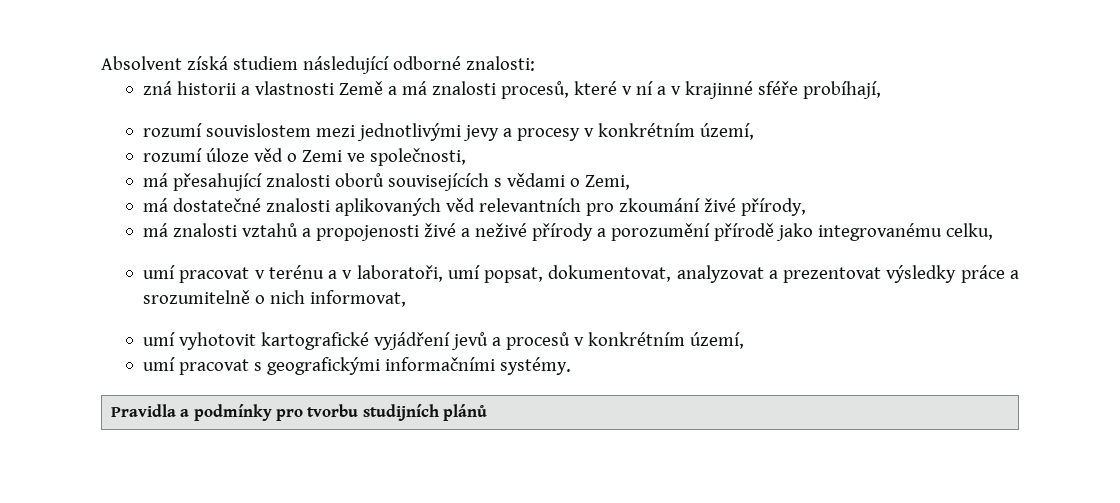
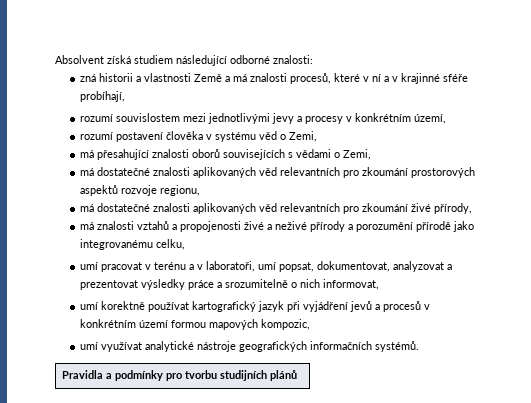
[206,148,467,166] úloze věd o Zemi ve společnosti, -> [116,131,318,142] postavení člověka v systému věd o Zemi,
(631, 182) none -> [80,167,476,178] [80,185,201,196] // má dostatečné znalosti aplikovaných věd relevantních pro zkoumání prostorových aspektů rozvoje regionu,
[179,332,370,350] vyhotovit kartografické -> [101,301,301,312] korektně používat kartografický jazyk při
[690,332,745,349] [143,357,572,375] území, // umí pracovat s geografickými informačními systémy. -> [139,319,311,330] [80,341,420,352] území formou mapových kompozic, // umí využívat analytické nástroje geografických informačních systémů.

